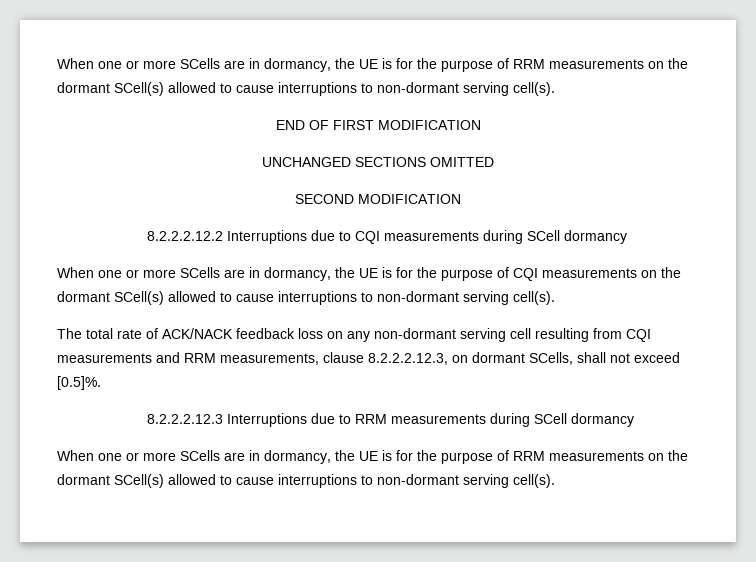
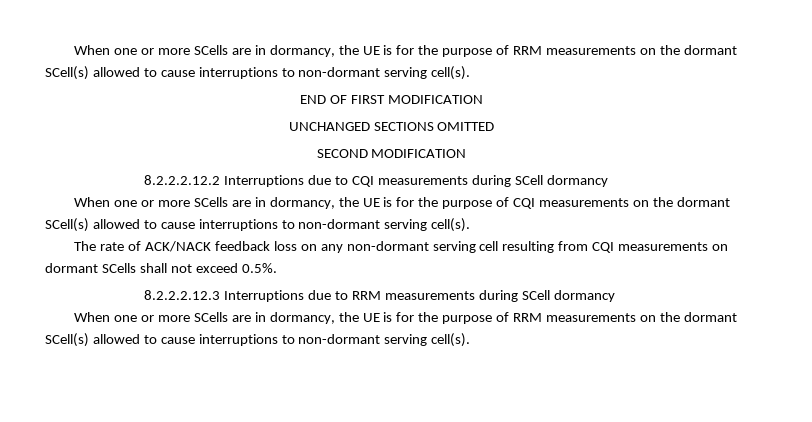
[86,328,113,339] total -> (97, 246) none
[156,352,448,365] and RRM measurements, clause 8.2.2.2.12.3, -> (709, 246) none
[529,352,573,365] SCells, -> [101,263,136,273] SCells
[57,376,101,390] [0.5]%. -> [241,263,277,273] 0.5%.

